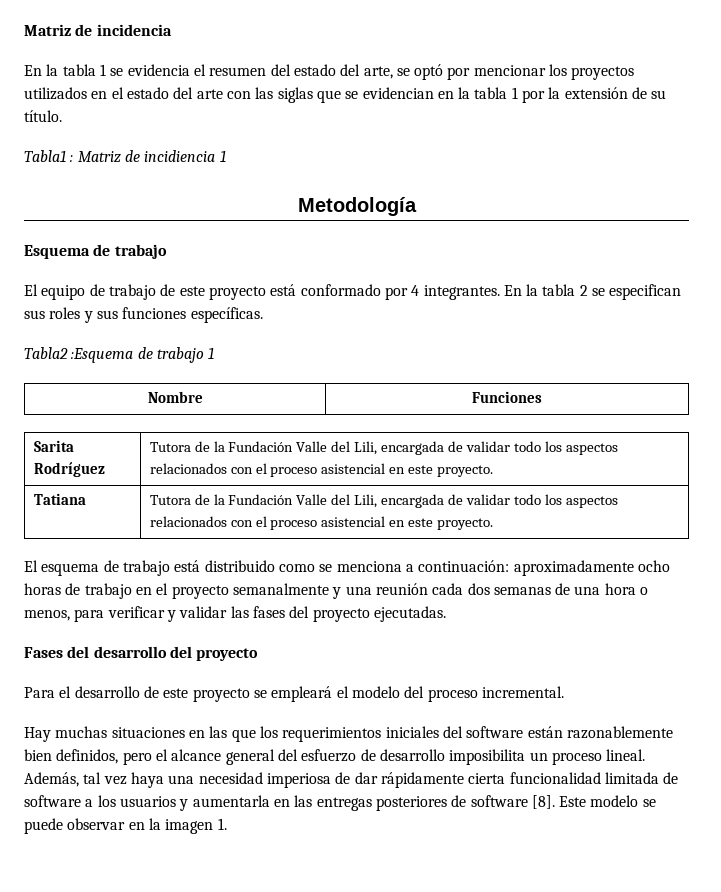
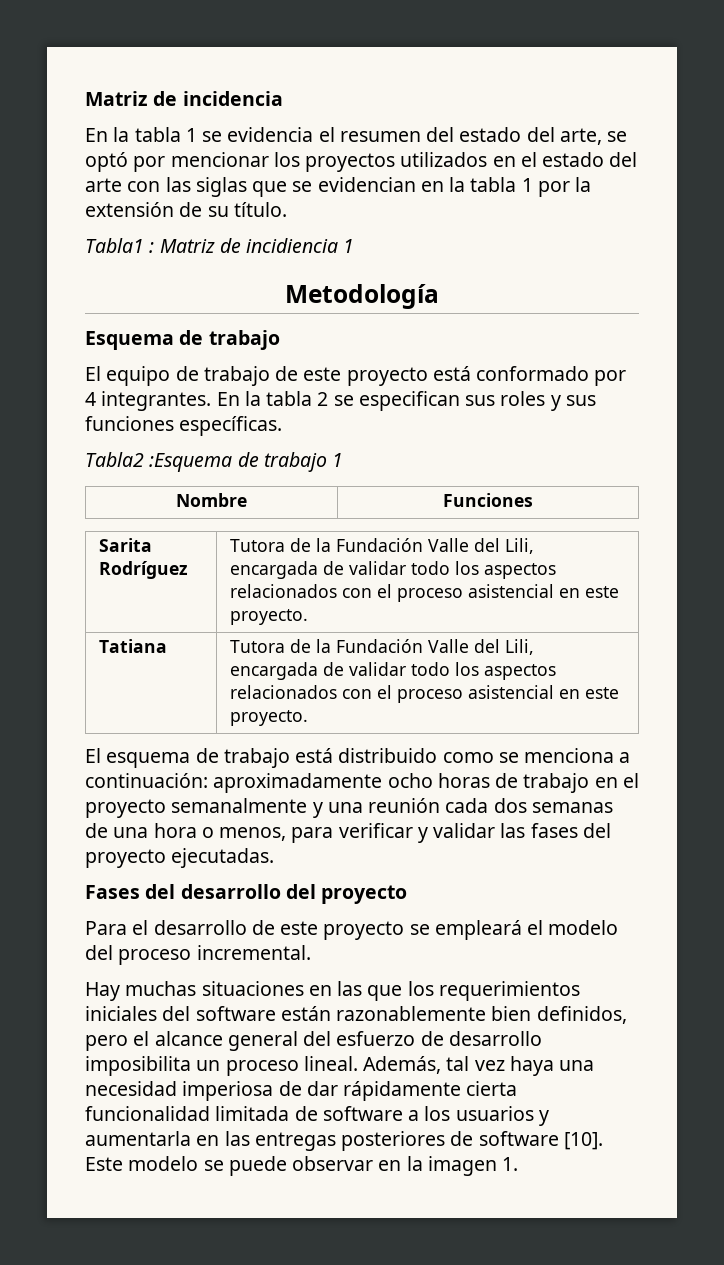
[531,795,555,809] [8]. -> [563,1132,603,1150] [10].

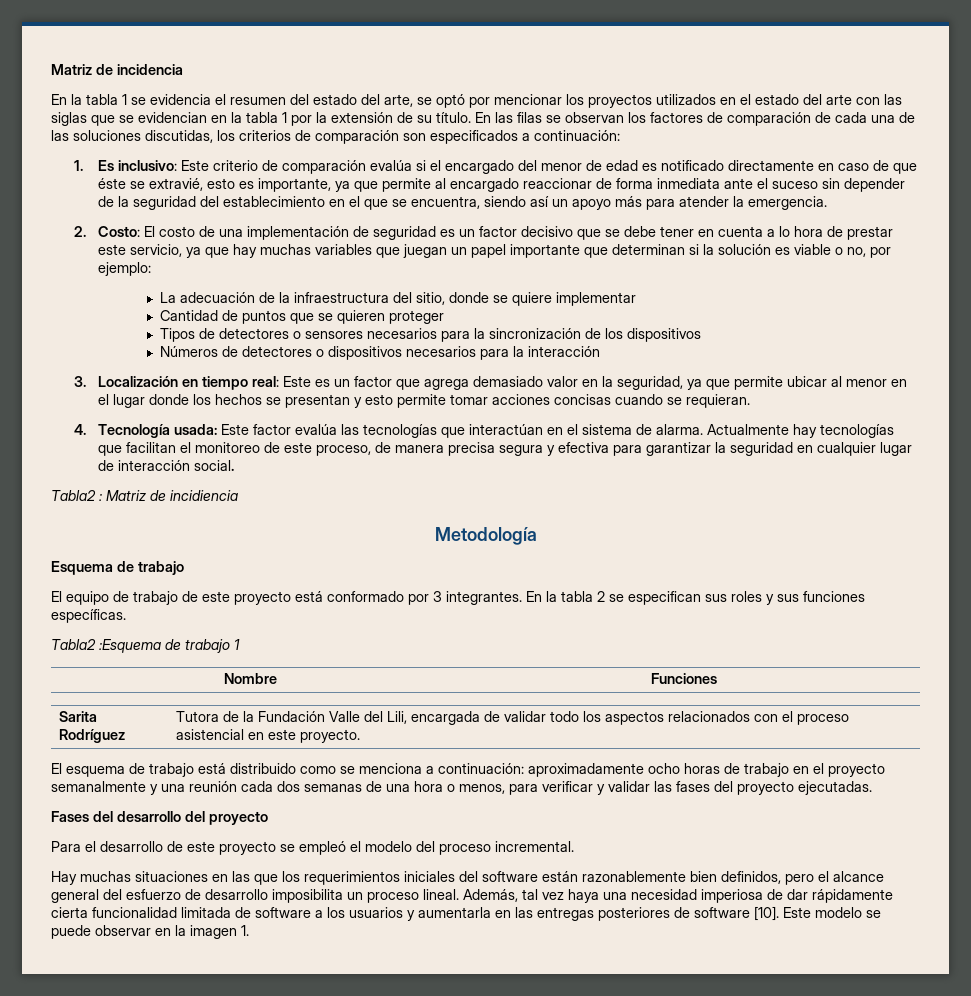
[85,238,144,253] // Tabla1 -> [475,112,915,126] [51,130,620,144] [74,160,917,174] [97,178,905,192] [97,196,827,210] [74,226,893,240] [97,244,891,258] [97,262,151,276] [159,292,636,306] [159,310,444,324] [159,328,701,342] [159,346,600,360] [74,376,907,390] [97,394,750,408] [74,424,894,438] [97,442,912,456] [97,460,234,471] [51,490,96,501] En las filas se observan los factores de comparación de cada una de las soluciones discutidas, los criterios de comparación son especificados a continuación: // 1. Es inclusivo: Este criterio de comparación evalúa si el encargado del menor de edad es notificado directamente en caso de que éste se extravié, esto es importante, ya que permite al encargado reaccionar de forma inmediata ante el suceso sin depender de la seguridad del establecimiento en el que se encuentra, siendo así un apoyo más para atender la emergencia. // 2. Costo: El costo de una implementación de seguridad es un factor decisivo que se debe tener en cuenta a lo hora de prestar este servicio, ya que hay muchas variables que juegan un papel importante que determinan si la solución es viable o no, por ejemplo: // La adecuación de la infraestructura del sitio, donde se quiere implementar // Cantidad de puntos que se quieren proteger // Tipos de detectores o sensores necesarios para la sincronización de los dispositivos // Números de detectores o dispositivos necesarios para la interacción // 3. Localización en tiempo real: Este es un factor que agrega demasiado valor en la seguridad, ya que permite ubicar al menor en el lugar donde los hechos se presentan y esto permite tomar acciones concisas cuando se requieran. // 4. Tecnología usada: Este factor evalúa las tecnologías que interactúan en el sistema de alarma. Actualmente hay tecnologías que facilitan el monitoreo de este proceso, de manera precisa segura y efectiva para garantizar la seguridad en cualquier lugar de interacción social. // Tabla2
[343,239,355,253] 1 -> (238, 495) none
[85,392,96,406] 4 -> [433,591,442,602] 3
[99,639,168,653] [230,639,535,655] [230,662,557,680] [230,685,620,703] [230,710,309,726] // Tatiana | Tutora de la Fundación Valle del Lili, encargada de validar todo los aspectos relacionados con el proceso asistencial en este proyecto. -> (361, 736) none
[434,920,522,940] empleará -> [299,841,346,855] empleó

